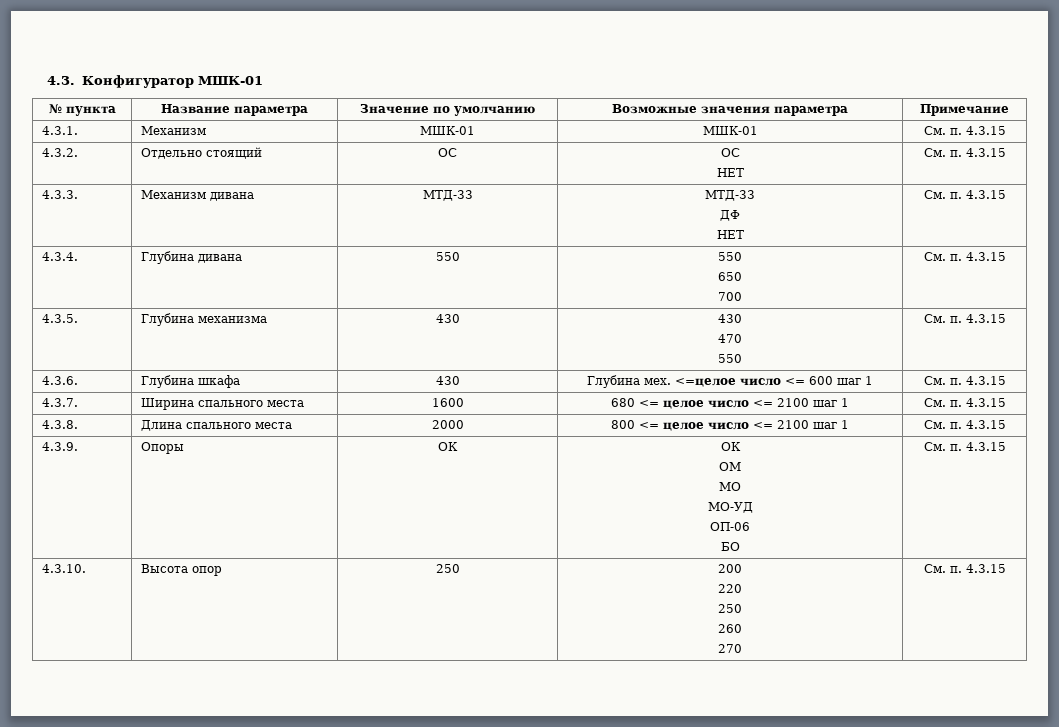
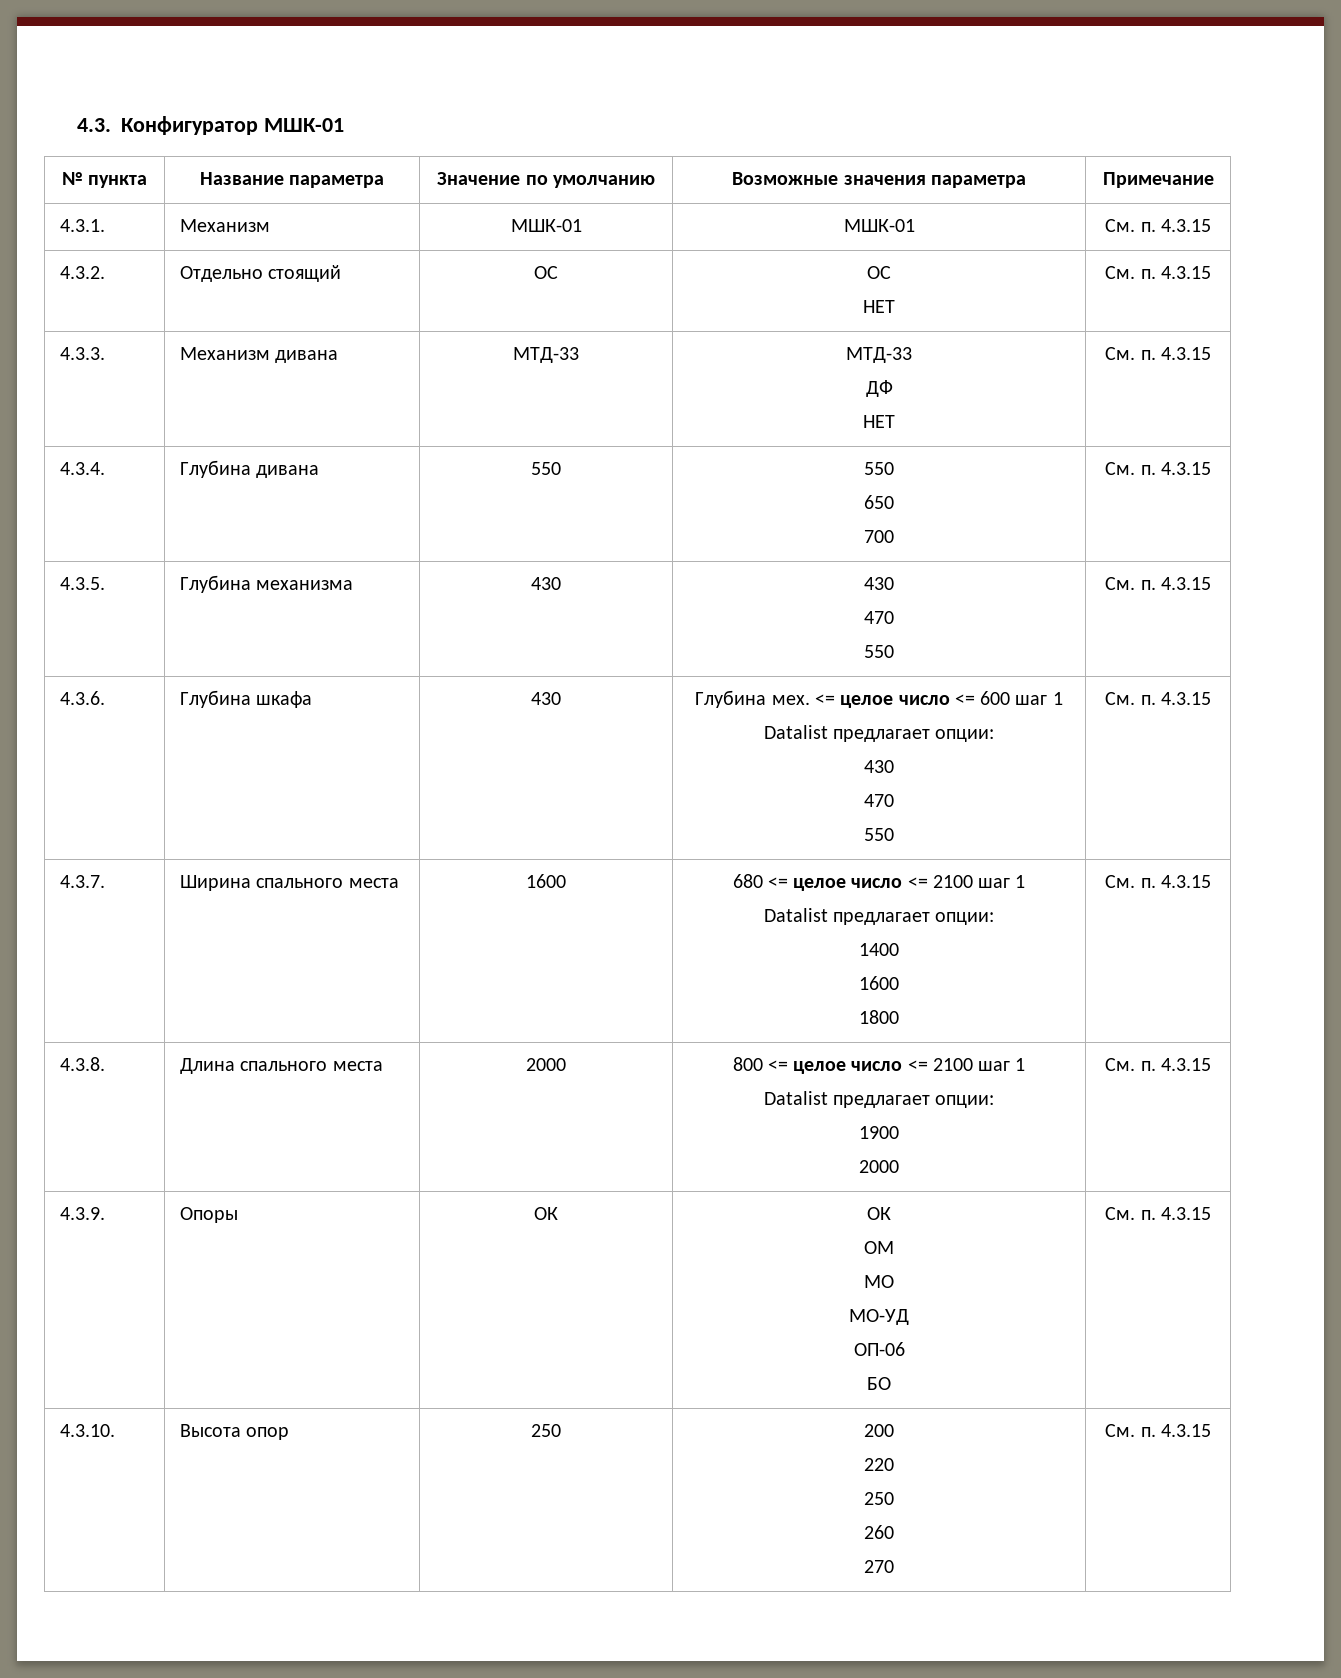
[675,378,736,387] <=целое -> [814,694,894,708] <= целое
(873, 380) none -> [763,725,995,742] [864,760,894,773] [864,794,894,807] [864,828,894,841] // Datalist предлагает опции: // 430 // 470 // 550
(849, 402) none -> [763,908,995,925] [859,943,899,956] [859,976,899,990] [859,1010,899,1024] // Datalist предлагает опции: // 1400 // 1600 // 1800
(849, 424) none -> [763,1091,995,1108] [859,1126,899,1139] [859,1160,899,1173] // Datalist предлагает опции: // 1900 // 2000

